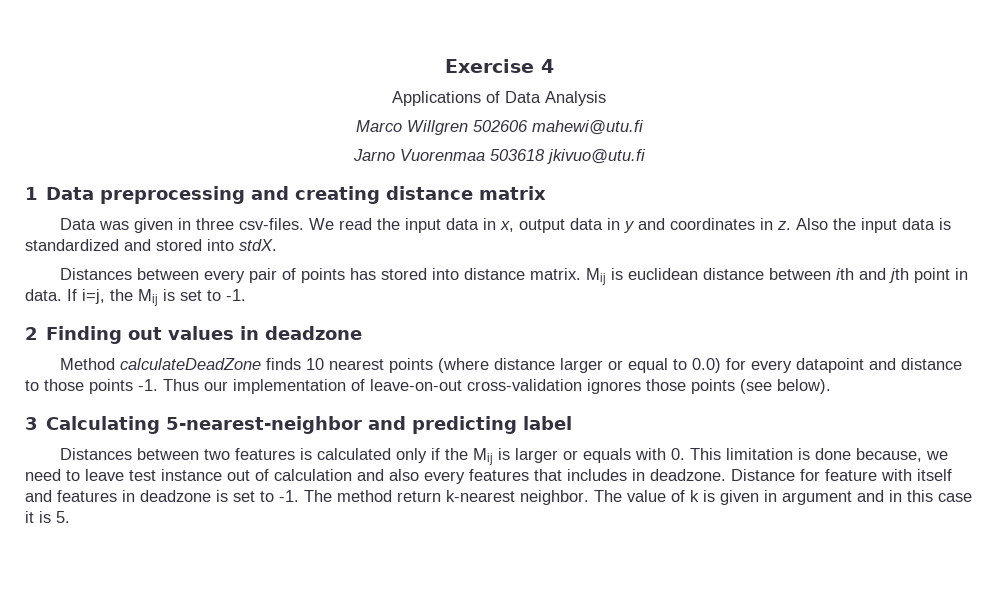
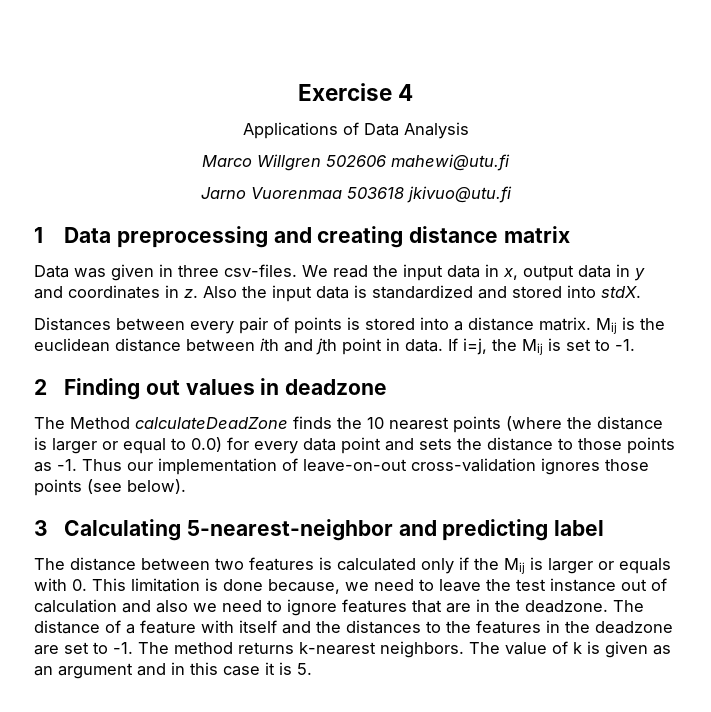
[350,268,460,280] has stored into -> [347,317,463,331] is stored into a
(624, 274) none -> [640,318,665,330] the
(363, 333) none -> [34,417,65,429] The
(302, 364) none -> [337,417,362,429] the
[494,358,556,370] distance -> [567,416,663,430] [34,437,47,450] the distance is
[796,358,897,373] datapoint and -> [303,437,482,454] data point and sets the
(133, 386) none -> [34,462,52,472] as
[60,448,133,460] Distances -> [34,557,136,571] The distance
(124, 475) none -> [486,579,511,591] the
[424,469,952,484] [25,490,228,502] every features that includes in deadzone. Distance for feature with itself and features in deadzone is -> [193,599,644,616] [34,620,673,634] [34,645,59,655] we need to ignore features that are in the deadzone. The distance of a feature with itself and the distances to the features in the deadzone are
[397,490,589,505] return k-nearest neighbor. -> [238,641,464,658] returns k-nearest neighbors.
[764,490,777,502] in -> [653,645,671,655] [34,666,53,676] as an

